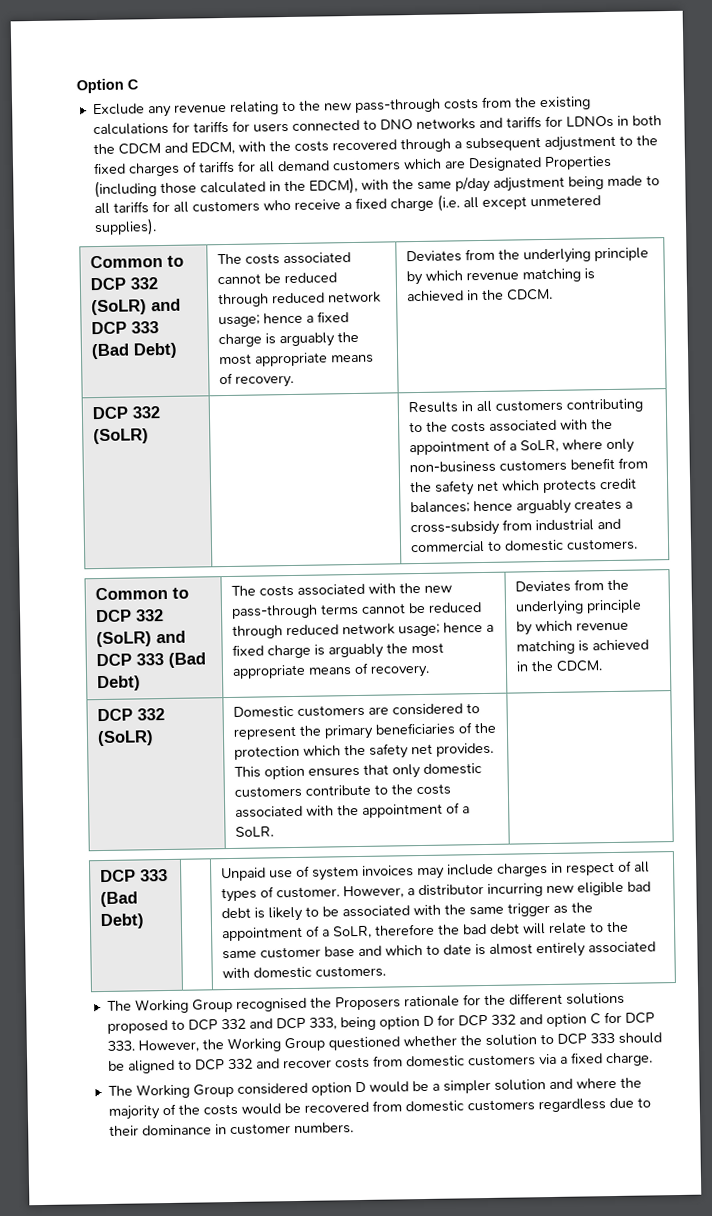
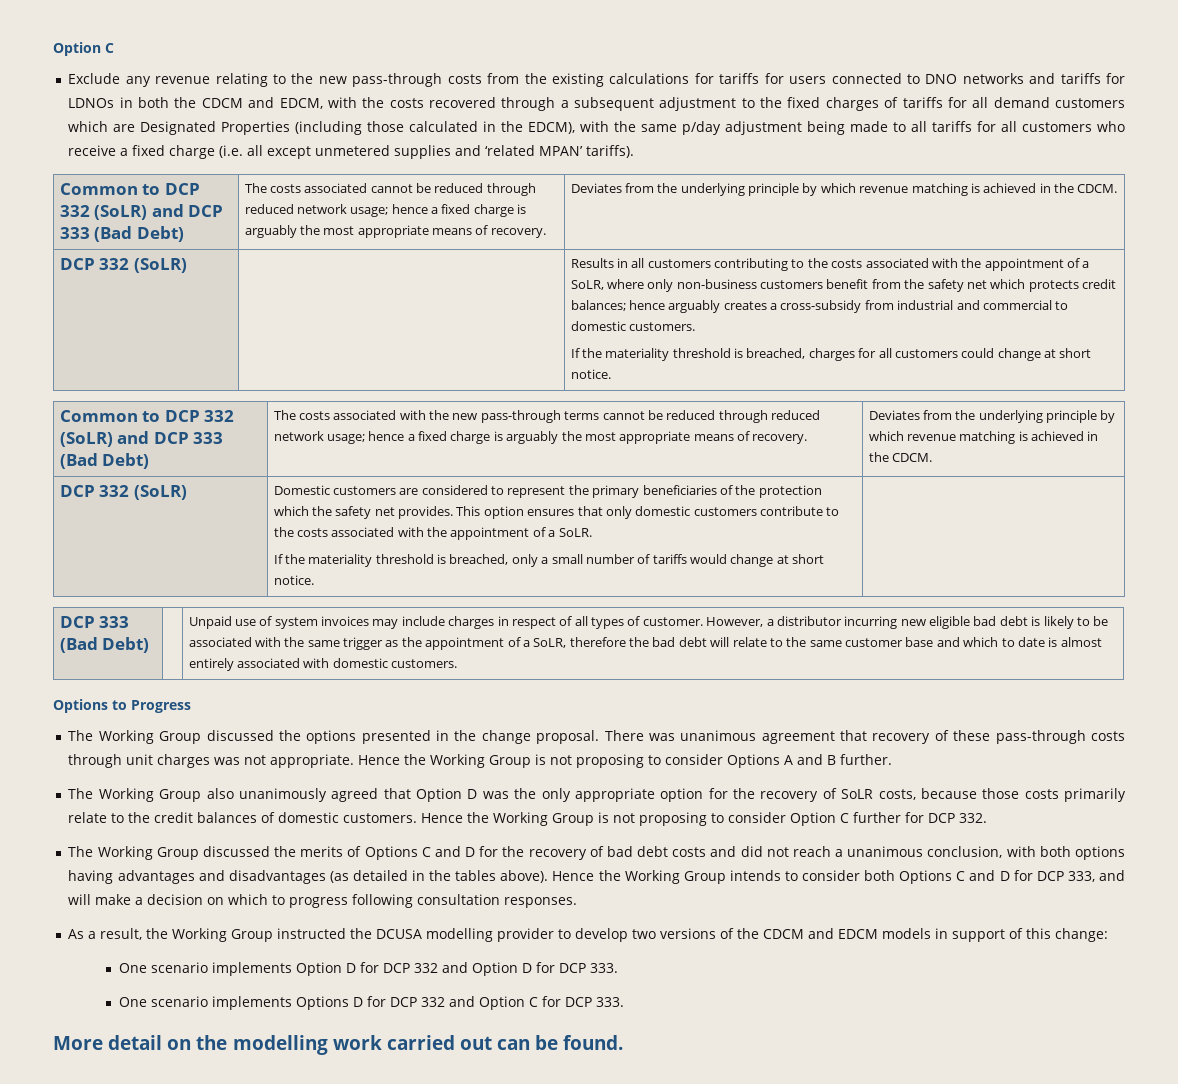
[93,218,157,237] supplies). -> [394,145,635,159] supplies and ‘related MPAN’ tariffs).
(639, 544) none -> [570,348,1092,361] [570,369,611,379] // If the materiality threshold is breached, charges for all customers could change at short notice.
(275, 831) none -> [273,554,825,567] [273,575,314,585] // If the materiality threshold is breached, only a small number of tariffs would change at short notice.
[106,992,625,1014] [106,1011,655,1034] [106,1032,662,1053] [107,1052,653,1074] [107,1077,642,1099] [107,1097,651,1120] [108,1122,354,1136] // The Working Group recognised the Proposers rationale for the different solutions proposed to DCP 332 and DCP 333, being option D for DCP 332 and option C for DCP 333. However, the Working Group questioned whether the solution to DCP 333 should be aligned to DCP 332 and recover costs from domestic customers via a fixed charge. // The Working Group considered option D would be a simpler solution and where the majority of the costs would be recovered from domestic customers regardless due to their dominance in customer numbers. -> [53,699,191,713] [68,730,1125,744] [68,754,893,768] [68,788,1127,802] [68,812,988,826] [68,846,1126,860] [68,870,1126,884] [68,894,578,908] [68,928,1109,942] [118,962,618,976] [118,996,624,1010] [53,1035,624,1055] // Options to Progress // The Working Group discussed the options presented in the change proposal. There was unanimous agreement that recovery of these pass-through costs through unit charges was not appropriate. Hence the Working Group is not proposing to consider Options A and B further. // The Working Group also unanimously agreed that Option D was the only appropriate option for the recovery of SoLR costs, because those costs primarily relate to the credit balances of domestic customers. Hence the Working Group is not proposing to consider Option C further for DCP 332. // The Working Group discussed the merits of Options C and D for the recovery of bad debt costs and did not reach a unanimous conclusion, with both options having advantages and disadvantages (as detailed in the tables above). Hence the Working Group intends to consider both Options C and D for DCP 333, and will make a decision on which to progress following consultation responses. // As a result, the Working Group instructed the DCUSA modelling provider to develop two versions of the CDCM and EDCM models in support of this change: // One scenario implements Option D for DCP 332 and Option D for DCP 333. // One scenario implements Options D for DCP 332 and Option C for DCP 333. // More detail on the modelling work carried out can be found.

